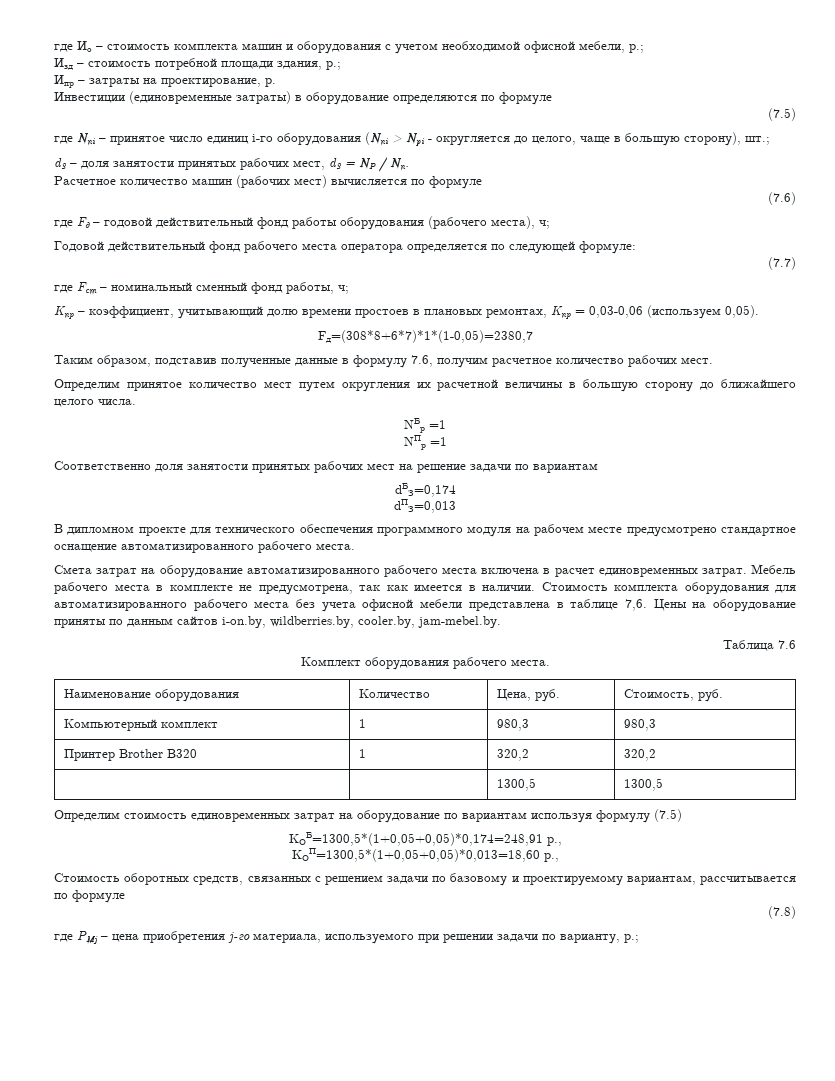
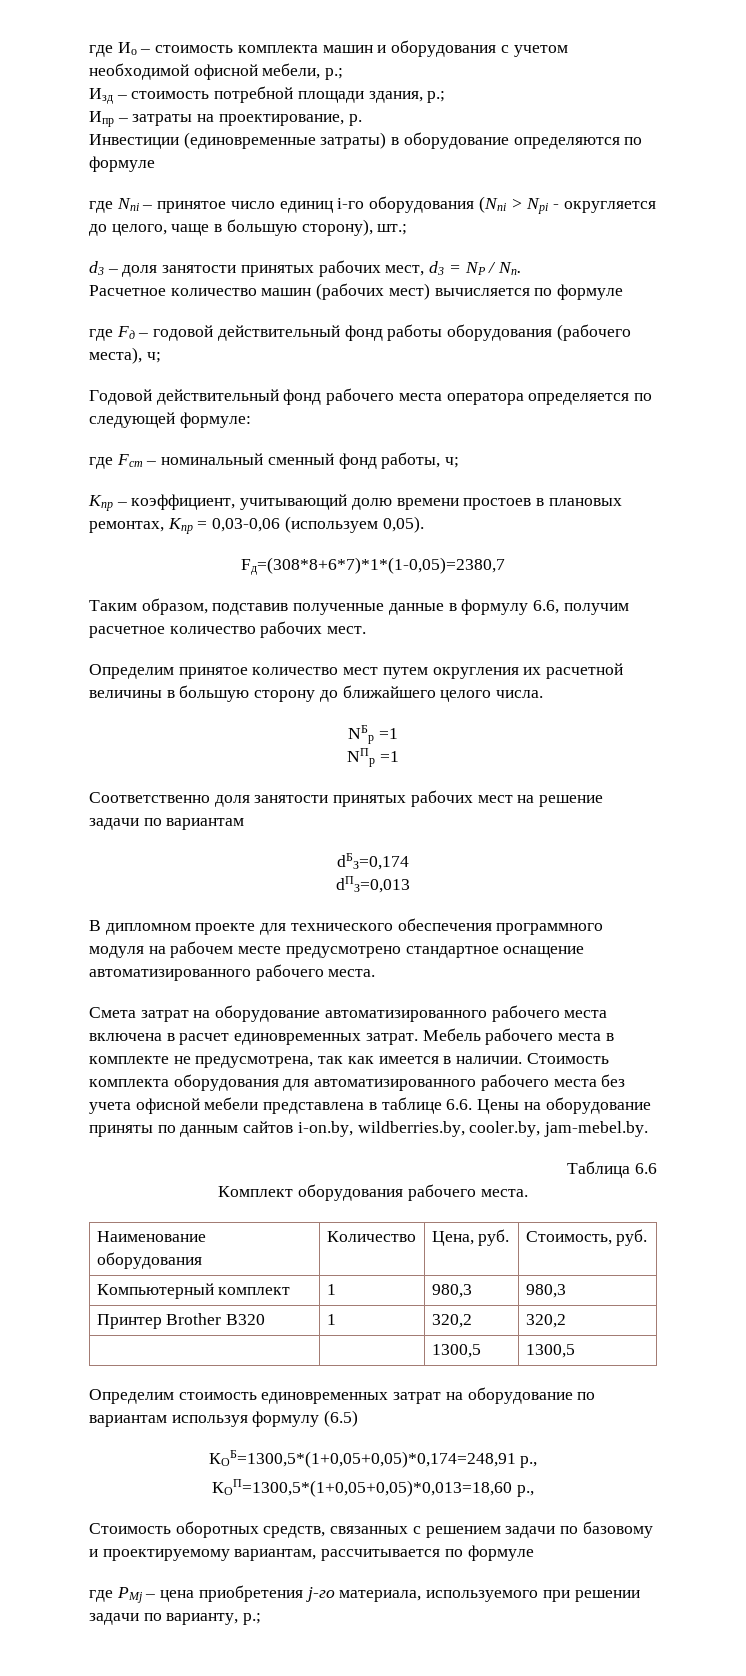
[768,108,796,121] // (7.5) -> (155, 164) none
[768,192,796,205] // (7.6) -> (624, 292) none
[768,257,796,270] // (7.7) -> (251, 420) none
[411,355,433,367] 7.6, -> [533,600,560,614] 6.6,
[624,599,647,611] 7,6. -> [446,1099,473,1110] 6.6.
[778,640,796,649] 7.6 -> [635,1163,657,1174] 6.6
[654,809,682,822] (7.5) -> [324,1410,359,1427] (6.5)
[768,906,796,919] // (7.8) -> (534, 1553) none

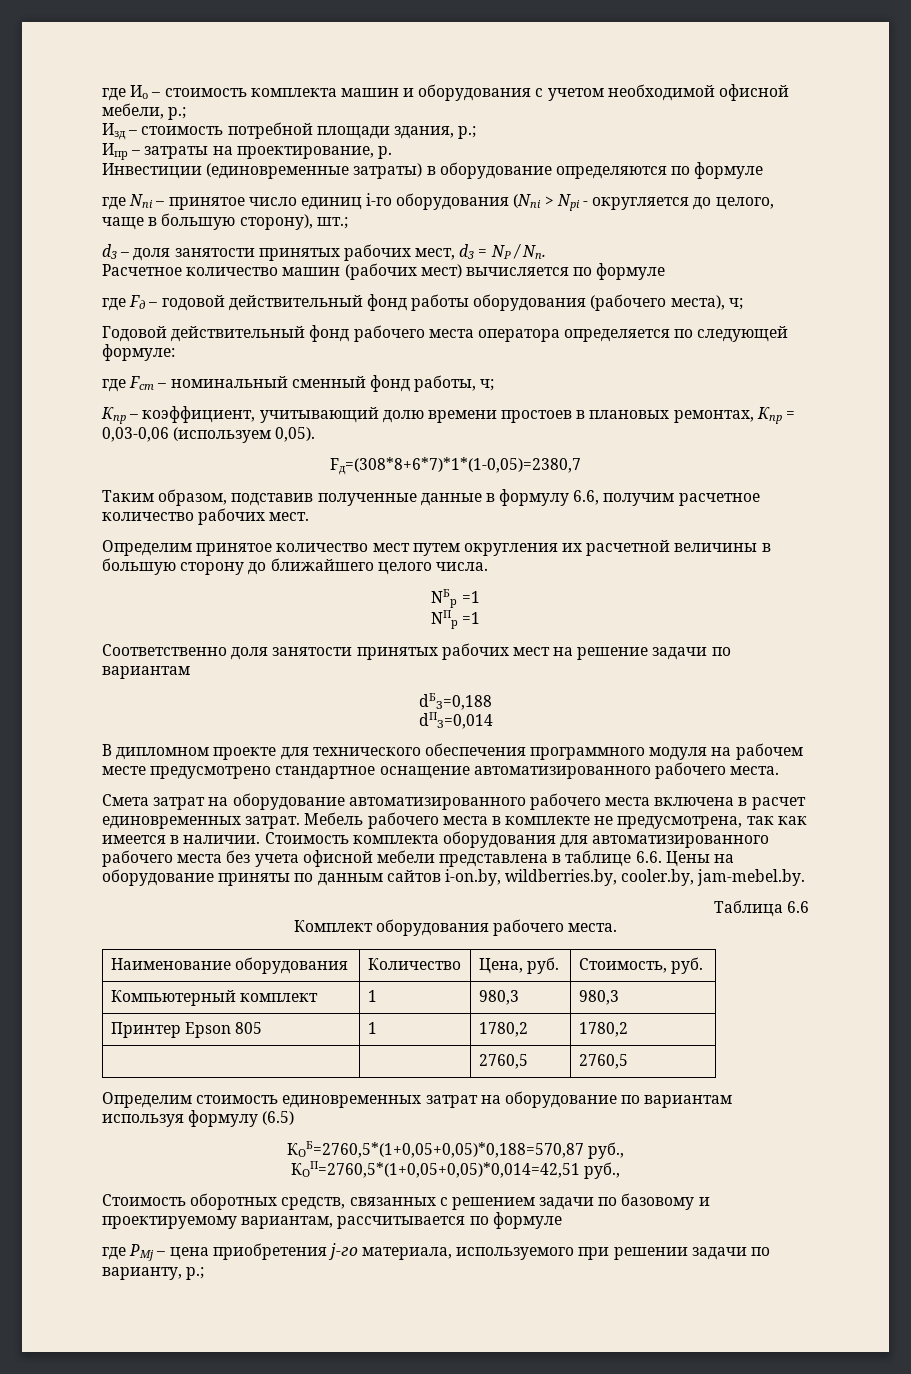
[337,853,409,870] [336,876,410,893] dБЗ=0,174 // dПЗ=0,013 -> [419,693,492,710] [418,712,493,729] dБЗ=0,188 // dПЗ=0,014
[166,1313,266,1325] [326,1314,336,1325] [431,1314,472,1328] [525,1314,566,1328] [431,1344,481,1358] [525,1344,575,1358] Brother B320 | 1 | 320,2 | 320,2 // | | 1300,5 | 1300,5 -> [185,1022,263,1038] [367,1022,377,1034] [478,1022,528,1037] [578,1022,628,1037] [478,1054,528,1069] [578,1054,628,1069] Epson 805 | 1 | 1780,2 | 1780,2 // | | 2760,5 | 2760,5
[208,1450,538,1468] [212,1479,534,1497] КОБ=1300,5*(1+0,05+0,05)*0,174=248,91 р., // КОП=1300,5*(1+0,05+0,05)*0,013=18,60 р., -> [286,1141,625,1159] [290,1161,621,1179] КОБ=2760,5*(1+0,05+0,05)*0,188=570,87 руб., // КОП=2760,5*(1+0,05+0,05)*0,014=42,51 руб.,

